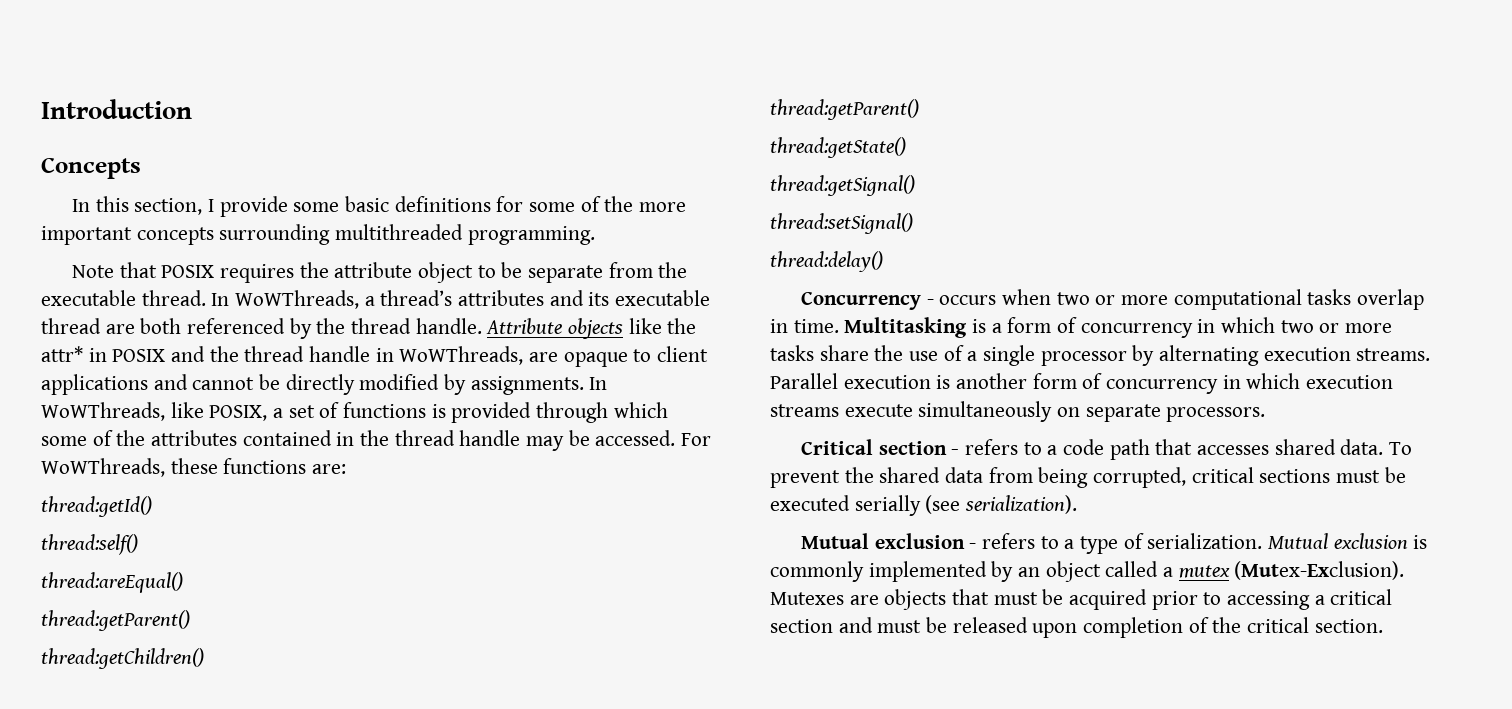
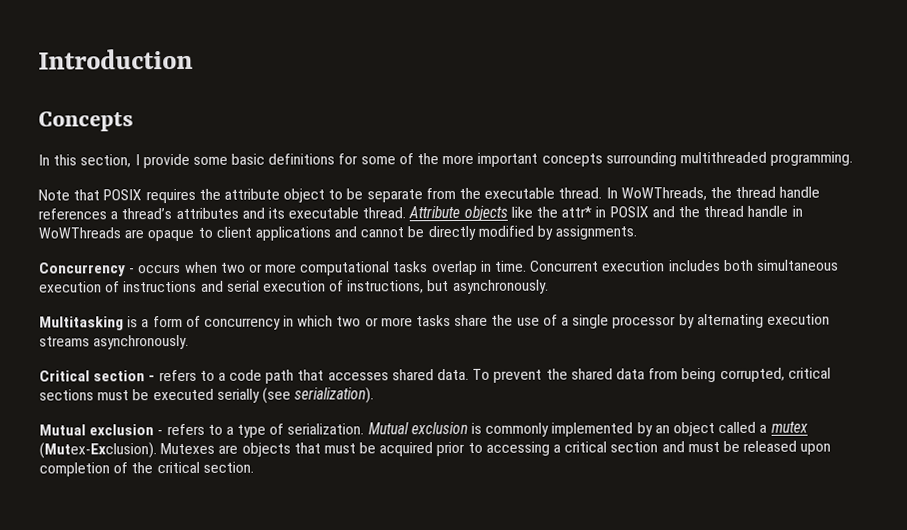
(360, 299) none -> [709,186,821,199] [38,208,107,220] the thread handle references
[41,318,482,339] thread are both referenced by the thread handle. -> [362,207,407,219] thread.
[399,346,524,365] WoWThreads, -> [38,227,121,239] WoWThreads
[589,377,608,390] [41,402,668,423] [41,430,712,451] [41,458,347,477] [41,496,152,517] [41,534,138,555] [41,572,183,593] [41,610,190,631] [41,648,204,669] [770,99,919,120] [770,137,906,158] [770,175,915,196] [770,213,913,234] [770,251,883,272] In WoWThreads, like POSIX, a set of functions is provided through which some of the attributes contained in the thread handle may be accessed. For WoWThreads, these functions are: // thread:getId() // thread:self() // thread:areEqual() // thread:getParent() // thread:getChildren() // thread:getParent() // thread:getState() // thread:getSignal() // thread:setSignal() // thread:delay() -> (638, 232) none
(839, 326) none -> [529,259,839,272] [39,279,549,295] Concurrent execution includes both simultaneous execution of instructions and serial execution of instructions, but asynchronously. //
[1356,348,1431,361] [770,373,1394,394] [770,401,1266,422] streams. Parallel execution is another form of concurrency in which execution streams execute simultaneously on separate processors. -> [39,334,190,350] streams asynchronously.

